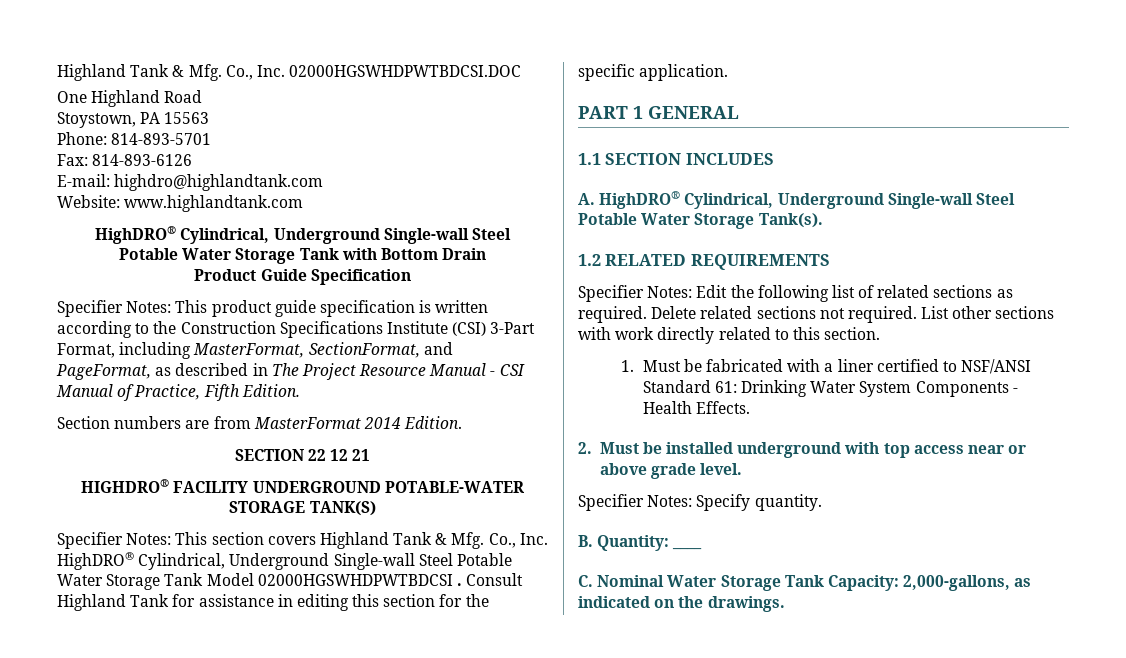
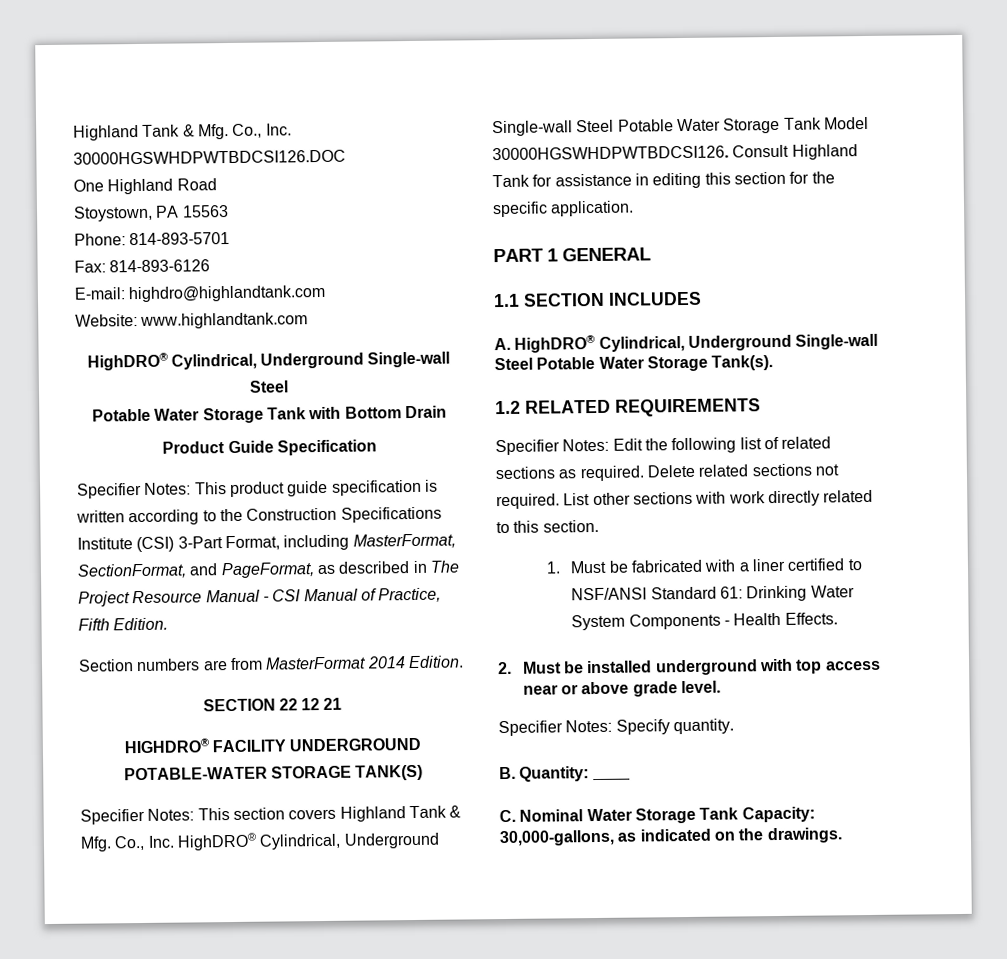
[57,64,522,81] Highland Tank & Mfg. Co., Inc. 02000HGSWHDPWTBDCSI.DOC -> [73,123,292,141] [73,149,346,165] Highland Tank & Mfg. Co., Inc. 30000HGSWHDPWTBDCSI126.DOC
[257,574,462,586] 02000HGSWHDPWTBDCSI . -> [492,145,729,161] 30000HGSWHDPWTBDCSI126.
[903,575,1011,591] 2,000-gallons, -> [499,829,615,847] 30,000-gallons,

